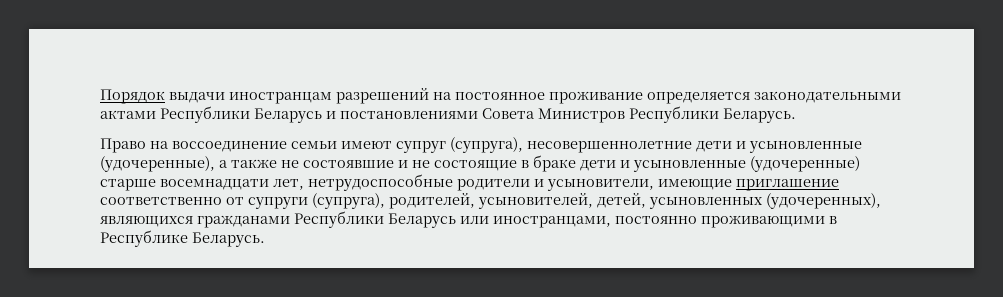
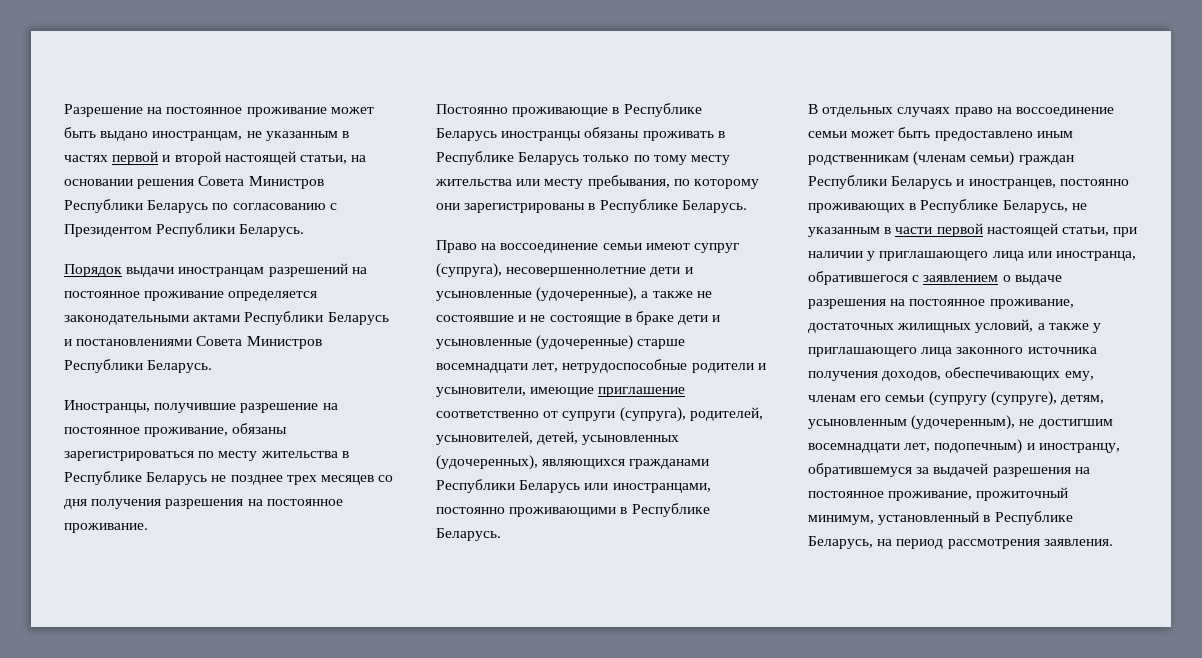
(100, 96) none -> [64,104,374,117] [64,127,349,141] [64,151,367,165] [64,176,324,189] [64,199,337,213] [64,223,305,237] Разрешение на постоянное проживание может быть выдано иностранцам, не указанным в частях первой и второй настоящей статьи, на основании решения Совета Министров Республики Беларусь по согласованию с Президентом Республики Беларусь. //
(796, 115) none -> [64,400,338,413] [64,423,288,437] [64,451,349,461] [64,471,394,485] [64,499,343,509] [64,523,148,533] [436,103,702,117] [436,127,725,141] [436,151,730,165] [435,175,759,189] [436,199,747,213] // Иностранцы, получившие разрешение на постоянное проживание, обязаны зарегистрироваться по месту жительства в Республике Беларусь не позднее трех месяцев со дня получения разрешения на постоянное проживание. // Постоянно проживающие в Республике Беларусь иностранцы обязаны проживать в Республике Беларусь только по тому месту жительства или месту пребывания, по которому они зарегистрированы в Республике Беларусь.
(265, 239) none -> [808,104,1114,117] [808,127,1073,141] [808,151,1074,166] [808,175,1129,189] [808,199,1087,213] [808,223,1138,237] [808,251,1136,261] [808,271,1062,285] [808,299,1074,309] [808,319,1101,333] [808,347,1097,357] [808,367,1094,381] [808,391,1104,406] [808,415,1113,430] [808,439,1120,454] [808,463,1090,477] [808,487,1069,501] [808,511,1073,525] [808,536,1113,549] // В отдельных случаях право на воссоединение семьи может быть предоставлено иным родственникам (членам семьи) граждан Республики Беларусь и иностранцев, постоянно проживающих в Республике Беларусь, не указанным в части первой настоящей статьи, при наличии у приглашающего лица или иностранца, обратившегося с заявлением о выдаче разрешения на постоянное проживание, достаточных жилищных условий, а также у приглашающего лица законного источника получения доходов, обеспечивающих ему, членам его семьи (супругу (супруге), детям, усыновленным (удочеренным), не достигшим восемнадцати лет, подопечным) и иностранцу, обратившемуся за выдачей разрешения на постоянное проживание, прожиточный минимум, установленный в Республике Беларусь, на период рассмотрения заявления.

